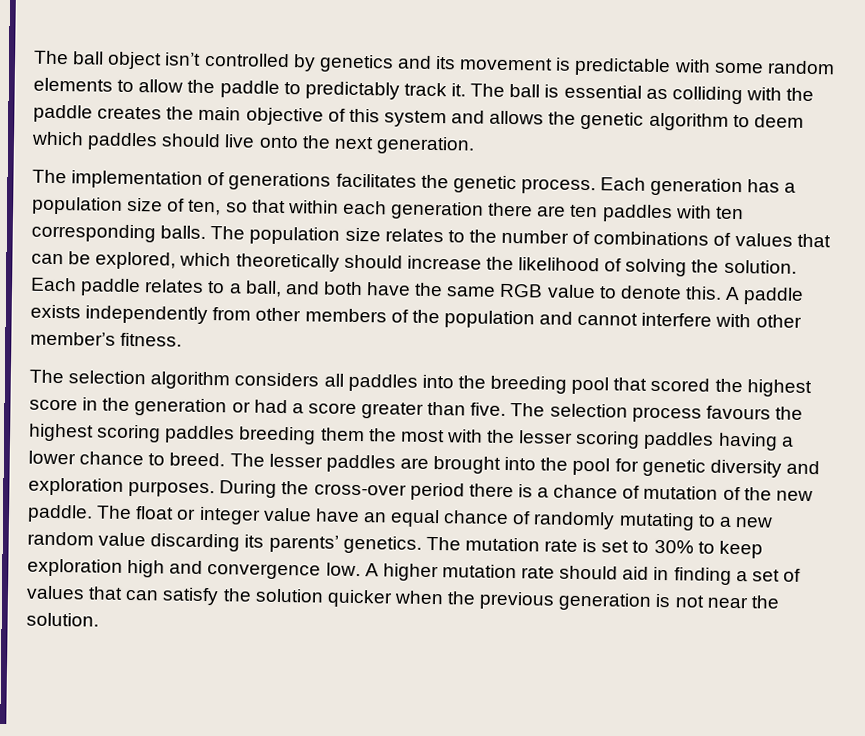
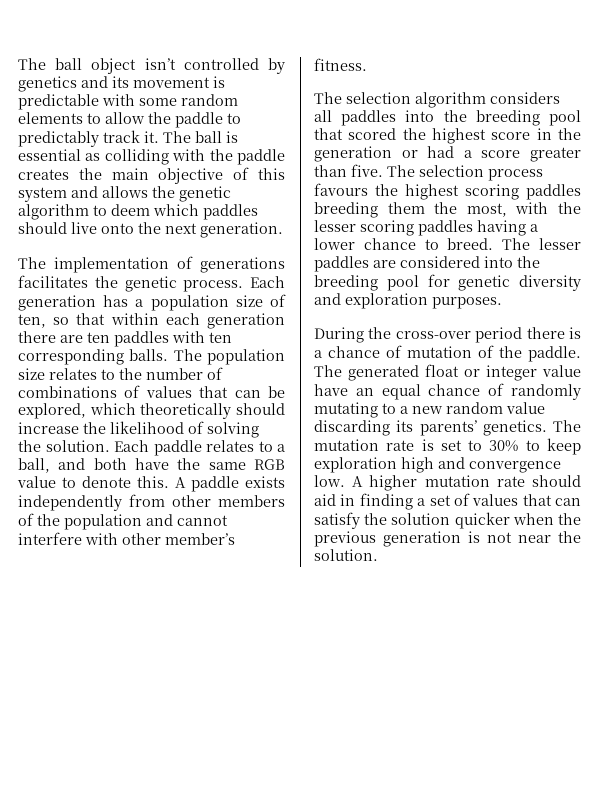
[400,429,445,443] most -> [466,203,507,217] most,
[433,456,569,474] brought into the -> [400,256,540,268] [314,275,378,291] considered into the breeding
(216, 489) none -> (502, 303) //
[775,490,813,502] new -> (522, 352) none
(133, 512) none -> [348,365,419,381] generated

